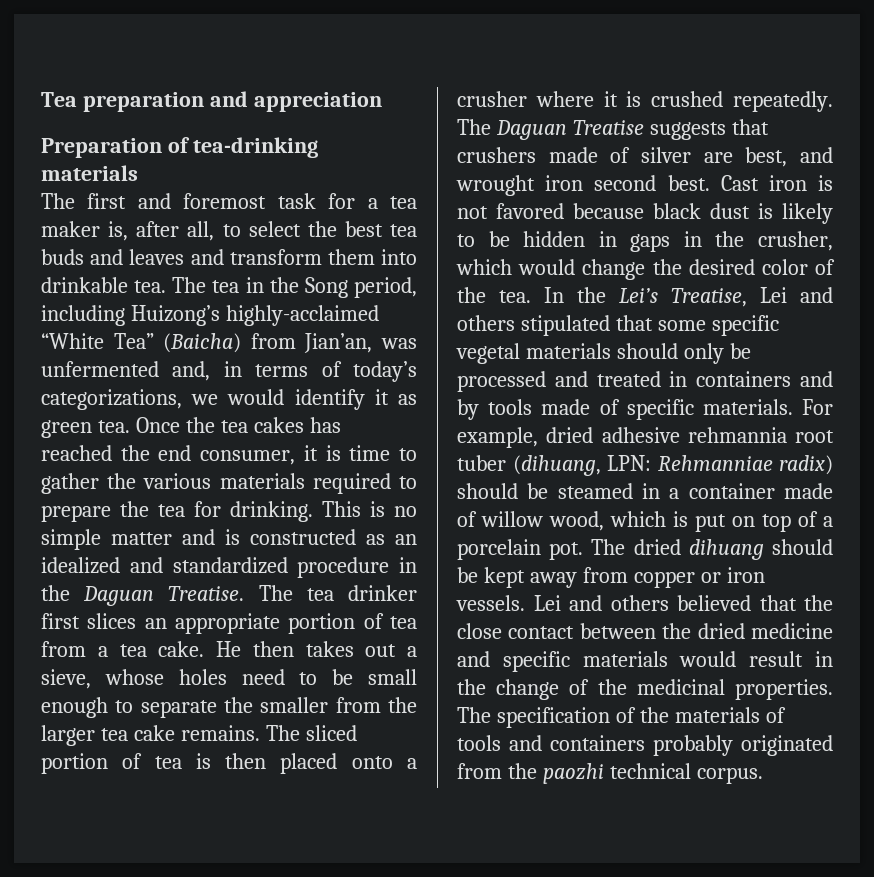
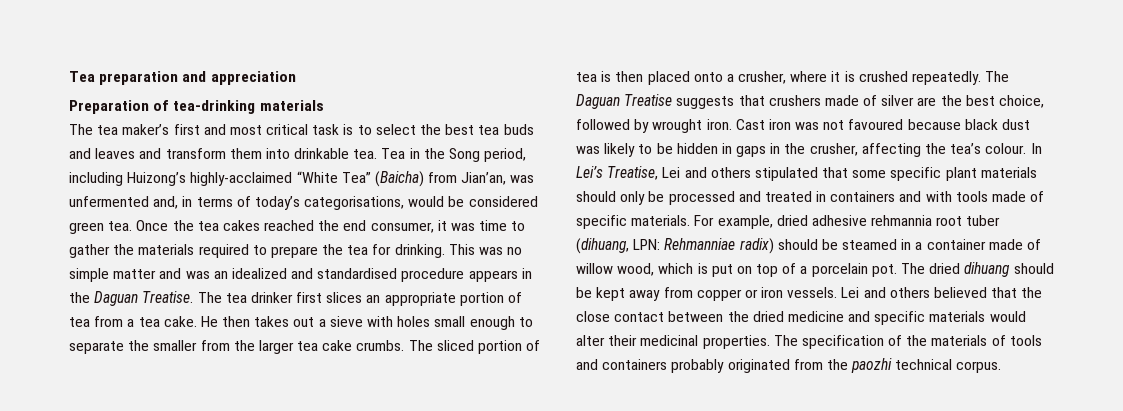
[87,193,418,209] [41,221,215,241] first and foremost task for a tea maker is, after all, -> [97,124,354,135] tea maker’s first and most critical task is
[172,277,240,293] The tea -> [381,148,406,159] Tea
[41,389,417,410] categorizations, we would identify it as -> [304,196,538,210] categorisations, would be considered
[309,417,341,433] has -> (260, 225) none
[325,445,341,461] is -> [451,223,476,231] was
[143,473,212,489] various -> (135, 249) none
[370,501,385,517] is -> [479,247,504,255] was
[225,529,417,545] [41,557,390,578] is constructed as an idealized and standardized procedure -> [185,268,518,282] was an idealized and standardised procedure appears
[41,669,354,689] sieve, whose holes need to be -> [329,316,431,327] sieve with holes
[180,725,260,741] remains. -> [356,340,405,351] crumbs.
[457,91,527,107] crusher -> [738,71,787,84] crusher,
[745,147,833,167] [456,175,833,196] [457,203,564,219] best, and wrought iron second best. Cast iron is not favored -> [940,95,1045,108] [576,119,904,133] the best choice, followed by wrought iron. Cast iron was not favoured
[758,203,773,219] is -> [576,146,600,154] was
[456,259,835,280] [457,287,606,303] which would change the desired color of the tea. In the -> [861,143,1042,157] affecting the tea’s colour. In
[456,343,520,364] vegetal -> [945,167,977,181] plant
[457,399,479,420] by -> [925,191,952,202] with
[749,651,833,667] [457,679,627,700] result in the change of the -> [576,335,638,346] alter their

